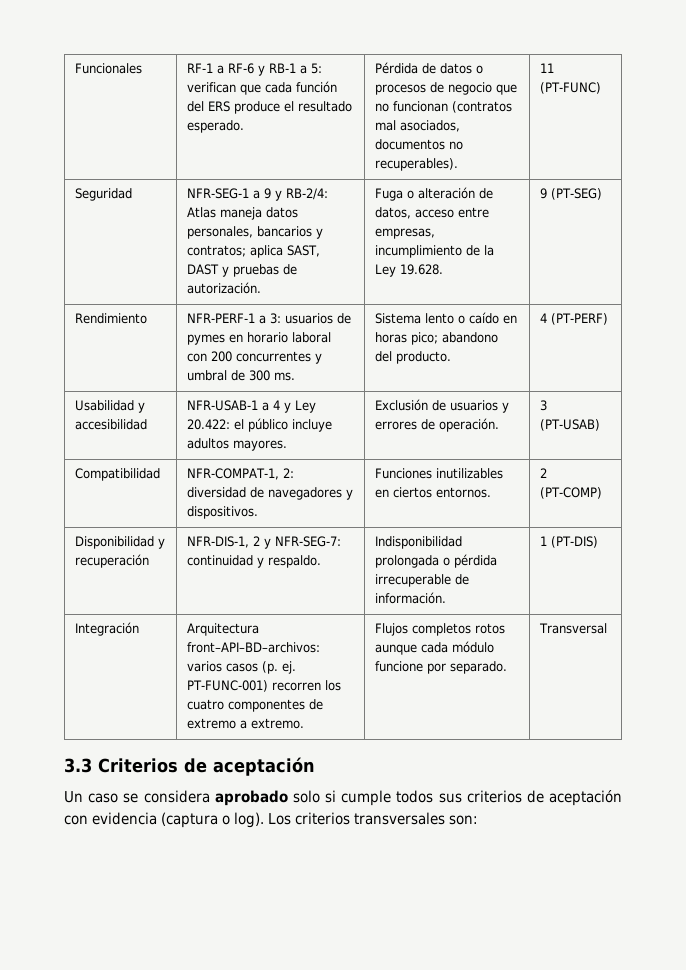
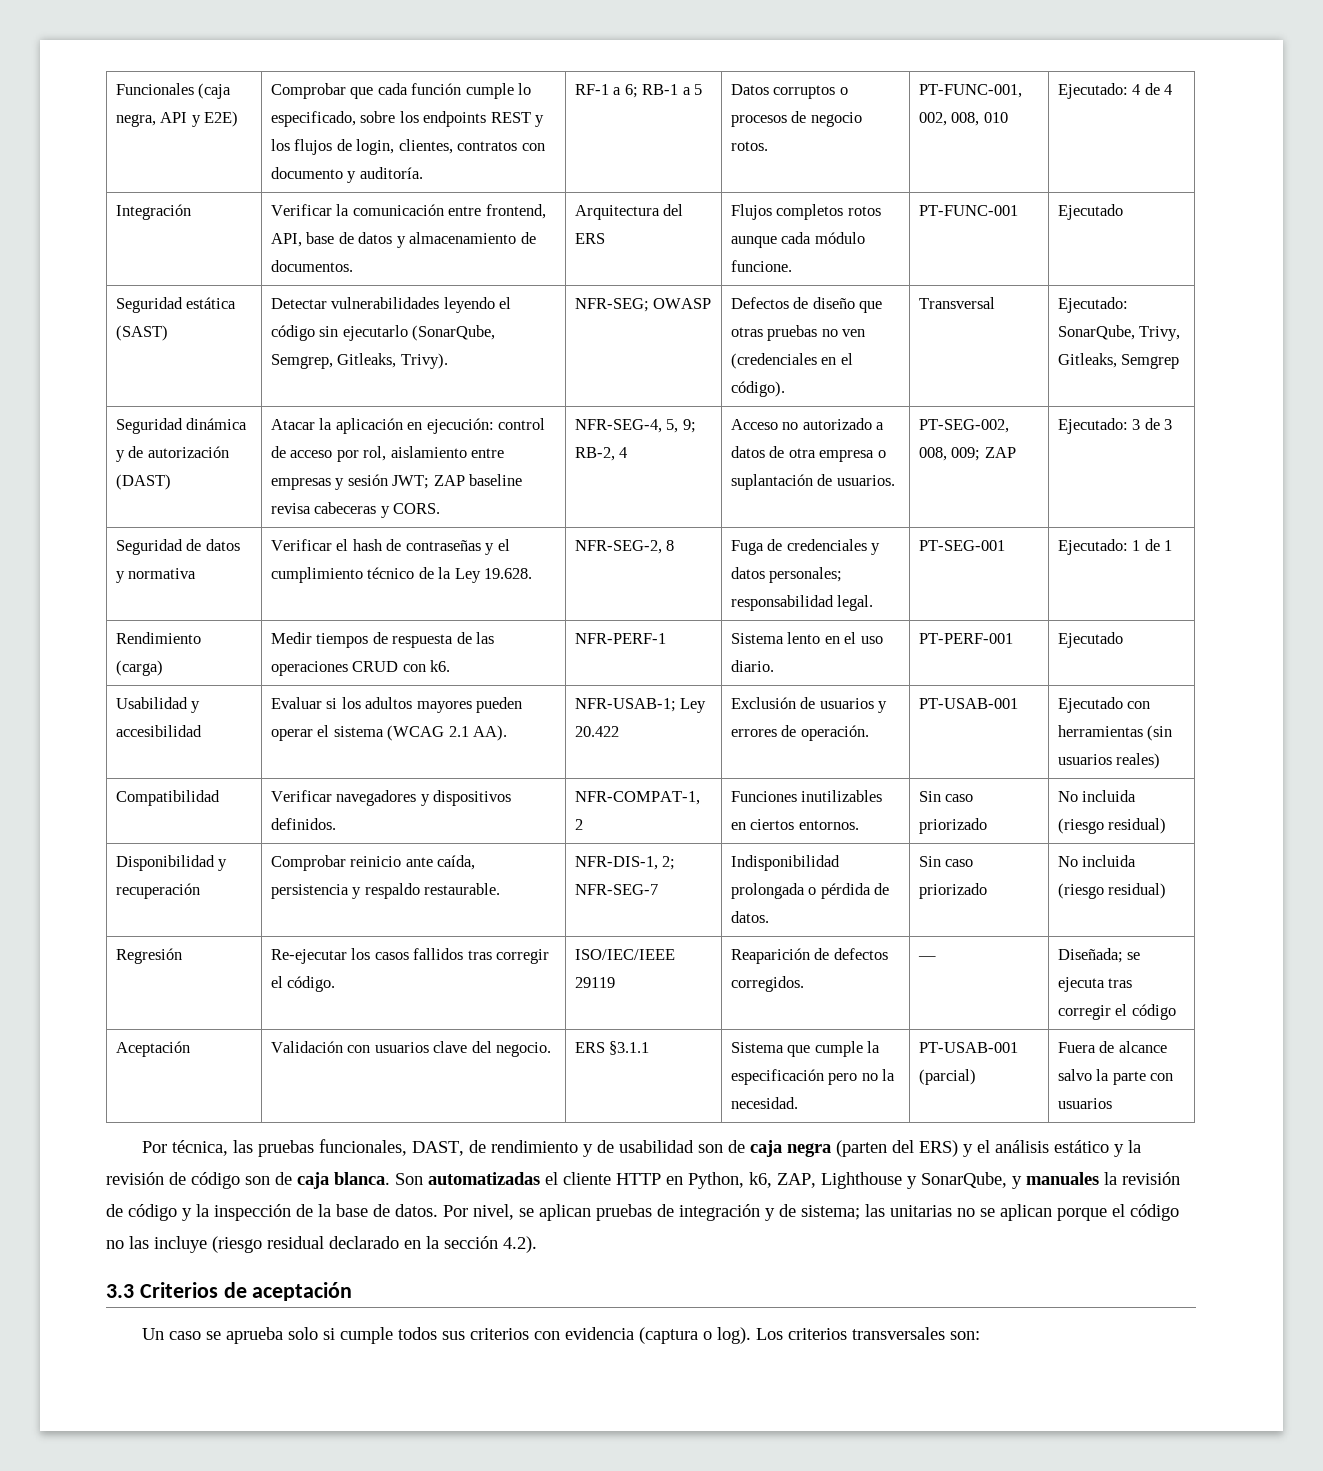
[187,63,323,76] [187,81,338,95] [187,101,353,114] [187,120,245,133] [375,62,484,74] [375,82,518,95] [375,101,513,113] [375,120,461,132] [375,139,464,150] [375,158,459,171] [540,63,555,73] [540,82,602,94] [75,188,133,201] [187,188,329,201] [187,207,299,220] [187,226,324,239] [187,245,321,258] [187,264,298,277] [187,282,262,294] [375,187,494,201] [375,207,490,219] [375,228,436,239] [375,245,495,258] [375,264,444,277] [540,188,603,200] [75,313,148,324] [187,313,352,324] [187,332,332,345] [187,351,323,364] [187,370,296,381] [375,312,518,324] [375,332,499,345] [375,351,452,364] [540,313,609,325] [75,400,146,413] [75,419,148,430] [187,400,317,413] [187,418,333,432] [187,438,288,451] | RF-1 a RF-6 y RB-1 a 5: verifican que cada función del ERS produce el resultado esperado. | Pérdida de datos o procesos de negocio que no funcionan (contratos mal asociados, documentos no recuperables). | 11 (PT-FUNC) // Seguridad | NFR-SEG-1 a 9 y RB-2/4: Atlas maneja datos personales, bancarios y contratos; aplica SAST, DAST y pruebas de autorización. | Fuga o alteración de datos, acceso entre empresas, incumplimiento de la Ley 19.628. | 9 (PT-SEG) // Rendimiento | NFR-PERF-1 a 3: usuarios de pymes en horario laboral con 200 concurrentes y umbral de 300 ms. | Sistema lento o caído en horas pico; abandono del producto. | 4 (PT-PERF) // Usabilidad y accesibilidad | NFR-USAB-1 a 4 y Ley 20.422: el público incluye adultos mayores. -> [198,83,232,99] [115,111,239,127] [270,83,532,99] [270,111,545,127] [270,139,545,155] [270,167,423,183] [574,84,703,98] [730,84,848,99] [730,111,862,127] [730,141,768,151] [918,84,1022,98] [918,112,1008,126] [1057,83,1173,99] [115,204,191,220] [270,204,546,219] [270,232,536,248] [270,260,353,272] [574,204,684,220] [574,233,605,244] [730,204,881,220] [730,232,865,248] [730,260,792,272] [918,205,1018,216] [1057,204,1123,220] [115,297,237,313] [115,325,168,341] [270,297,512,313] [270,325,496,341] [270,353,448,369] [574,298,712,312] [730,297,883,313] [730,325,866,341] [730,353,853,369] [730,381,785,397] [918,297,995,309] [1057,297,1128,313] [1057,325,1181,341] [1057,353,1180,369] [115,418,248,434] [115,446,229,462] [115,474,171,490] [270,418,546,434] [270,446,505,462] [270,474,523,490] [270,502,441,518] [574,419,696,433] [574,447,628,461] [730,418,885,430] [730,446,886,462] [730,474,895,490] [918,419,1009,433] [918,447,1016,461] [1057,418,1173,434] [115,539,240,555] [115,568,197,583] [270,539,510,555] [270,567,533,583] [574,540,675,554] [730,539,881,555] [730,567,843,583] [730,595,874,611] [918,540,1005,551] [1057,539,1173,555] [115,632,201,644] [115,660,163,676] [270,632,495,648] [270,660,451,676] [574,633,666,644] [730,632,883,644] [730,660,774,672] [918,633,1013,644] [1057,632,1123,648] [115,697,201,713] [115,725,202,737] [270,697,523,713] [270,725,508,741] [574,698,707,713] [574,726,619,737] (caja negra, API y E2E) | Comprobar que cada función cumple lo especificado, sobre los endpoints REST y los flujos de login, clientes, contratos con documento y auditoría. | RF-1 a 6; RB-1 a 5 | Datos corruptos o procesos de negocio rotos. | PT-FUNC-001, 002, 008, 010 | Ejecutado: 4 de 4 // Integración | Verificar la comunicación entre frontend, API, base de datos y almacenamiento de documentos. | Arquitectura del ERS | Flujos completos rotos aunque cada módulo funcione. | PT-FUNC-001 | Ejecutado // Seguridad estática (SAST) | Detectar vulnerabilidades leyendo el código sin ejecutarlo (SonarQube, Semgrep, Gitleaks, Trivy). | NFR-SEG; OWASP | Defectos de diseño que otras pruebas no ven (credenciales en el código). | Transversal | Ejecutado: SonarQube, Trivy, Gitleaks, Semgrep // Seguridad dinámica y de autorización (DAST) | Atacar la aplicación en ejecución: control de acceso por rol, aislamiento entre empresas y sesión JWT; ZAP baseline revisa cabeceras y CORS. | NFR-SEG-4, 5, 9; RB-2, 4 | Acceso no autorizado a datos de otra empresa o suplantación de usuarios. | PT-SEG-002, 008, 009; ZAP | Ejecutado: 3 de 3 // Seguridad de datos y normativa | Verificar el hash de contraseñas y el cumplimiento técnico de la Ley 19.628. | NFR-SEG-2, 8 | Fuga de credenciales y datos personales; responsabilidad legal. | PT-SEG-001 | Ejecutado: 1 de 1 // Rendimiento (carga) | Medir tiempos de respuesta de las operaciones CRUD con k6. | NFR-PERF-1 | Sistema lento en el uso diario. | PT-PERF-001 | Ejecutado // Usabilidad y accesibilidad | Evaluar si los adultos mayores pueden operar el sistema (WCAG 2.1 AA). | NFR-USAB-1; Ley 20.422
[540,400,548,411] [540,419,601,431] [75,468,161,481] [187,468,295,480] [187,487,354,500] [187,506,259,519] 3 (PT-USAB) // Compatibilidad | NFR-COMPAT-1, 2: diversidad de navegadores y dispositivos. -> [918,698,1018,709] [1057,697,1151,713] [1057,725,1173,741] [1057,753,1161,769] [115,790,220,806] [270,790,512,806] [270,818,336,830] [574,791,700,805] [574,819,583,830] PT-USAB-001 | Ejecutado con herramientas (sin usuarios reales) // Compatibilidad | Verificar navegadores y dispositivos definidos. | NFR-COMPAT-1, 2
[540,468,548,478] [540,487,603,499] [75,536,166,549] [75,554,150,568] [187,536,342,549] [187,555,322,568] [375,536,463,549] [375,554,498,568] [375,574,470,587] [375,592,447,604] [540,536,599,548] [75,622,140,636] [187,623,260,636] [187,642,321,653] [187,661,297,674] [187,680,342,692] [187,699,324,712] [187,718,305,729] [375,623,506,636] [375,641,495,655] [375,661,508,674] [539,623,608,634] 2 (PT-COMP) // Disponibilidad y recuperación | NFR-DIS-1, 2 y NFR-SEG-7: continuidad y respaldo. | Indisponibilidad prolongada o pérdida irrecuperable de información. | 1 (PT-DIS) // Integración | Arquitectura front–API–BD–archivos: varios casos (p. ej. PT-FUNC-001) recorren los cuatro componentes de extremo a extremo. | Flujos completos rotos aunque cada módulo funcione por separado. | Transversal -> [918,791,974,802] [918,818,987,834] [1057,790,1137,802] [1057,818,1167,834] [115,855,228,871] [115,883,200,899] [270,855,476,871] [270,883,501,899] [574,856,676,870] [574,884,658,895] [730,855,840,871] [730,883,890,899] [730,911,769,923] [918,856,974,867] [918,883,987,899] [1057,855,1137,867] [1057,883,1167,899] [115,948,182,964] [270,948,550,964] [270,976,336,992] [574,949,675,960] [574,977,615,988] [730,948,888,964] [730,976,804,992] [917,956,936,960] [1057,948,1141,963] [1057,977,1133,992] [1057,1004,1176,1020] [115,1041,190,1057] [270,1041,552,1057] [574,1041,650,1055] [730,1041,881,1057] [730,1069,896,1085] [730,1097,798,1109] [918,1042,1018,1053] [918,1069,976,1085] [1057,1041,1167,1053] [1057,1069,1174,1085] [1057,1098,1112,1109] [142,1139,1142,1157] [106,1172,1180,1189] [106,1204,1179,1221] [106,1236,537,1253] Sin caso priorizado | No incluida (riesgo residual) // Disponibilidad y recuperación | Comprobar reinicio ante caída, persistencia y respaldo restaurable. | NFR-DIS-1, 2; NFR-SEG-7 | Indisponibilidad prolongada o pérdida de datos. | Sin caso priorizado | No incluida (riesgo residual) // Regresión | Re-ejecutar los casos fallidos tras corregir el código. | ISO/IEC/IEEE 29119 | Reaparición de defectos corregidos. | — | Diseñada; se ejecuta tras corregir el código // Aceptación | Validación con usuarios clave del negocio. | ERS §3.1.1 | Sistema que cumple la especificación pero no la necesidad. | PT-USAB-001 (parcial) | Fuera de alcance salvo la parte con usuarios // Por técnica, las pruebas funcionales, DAST, de rendimiento y de usabilidad son de caja negra (parten del ERS) y el análisis estático y la revisión de código son de caja blanca. Son automatizadas el cliente HTTP en Python, k6, ZAP, Lighthouse y SonarQube, y manuales la revisión de código y la inspección de la base de datos. Por nivel, se aplican pruebas de integración y de sistema; las unitarias no se aplican porque el código no las incluye (riesgo residual declarado en la sección 4.2).
[143,790,288,806] considera aprobado -> [226,1327,284,1344] aprueba
[526,790,623,806] de aceptación -> (530, 1334) none

